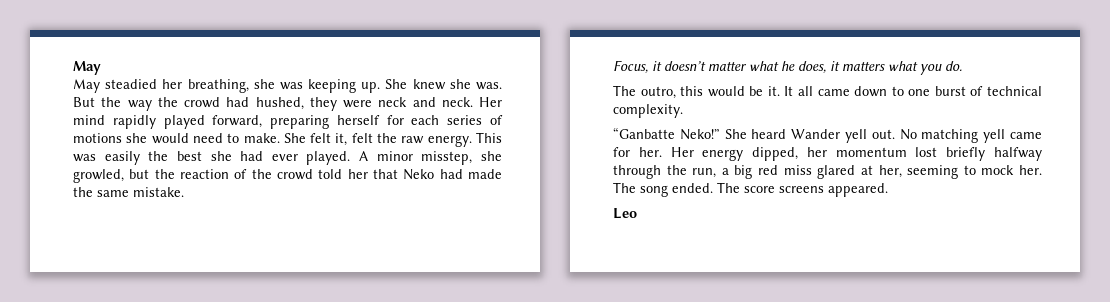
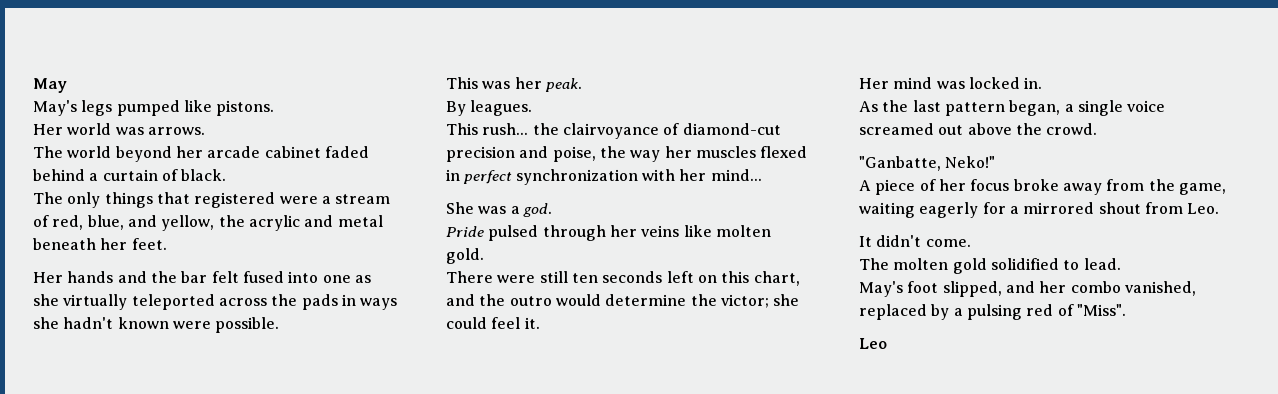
[73,79,503,93] [73,97,502,111] [73,115,503,129] [73,132,503,147] [73,151,502,165] [73,169,502,183] [73,187,184,197] [613,60,962,75] [613,85,1042,99] [613,104,683,118] [613,127,1042,143] [613,147,1042,161] [613,165,1042,179] [613,182,888,197] May steadied her breathing, she was keeping up. She knew she was. But the way the crowd had hushed, they were neck and neck. Her mind rapidly played forward, preparing herself for each series of motions she would need to make. She felt it, felt the raw energy. This was easily the best she had ever played. A minor misstep, she growled, but the reaction of the crowd told her that Neko had made the same mistake. // Focus, it doesn’t matter what he does, it matters what you do. // The outro, this would be it. It all came down to one burst of technical complexity. // “Ganbatte Neko!” She heard Wander yell out. No matching yell came for her. Her energy dipped, her momentum lost briefly halfway through the run, a big red miss glared at her, seeming to mock her. The song ended. The score screens appeared. -> [33,100,275,116] [33,123,205,135] [33,146,369,162] [33,169,227,181] [33,192,391,208] [33,215,383,231] [33,238,167,250] [33,271,371,283] [33,294,398,310] [33,317,280,333] [446,77,582,92] [446,100,533,116] [446,123,781,139] [446,146,808,162] [446,169,762,185] [446,202,552,217] [446,225,771,241] [446,248,484,264] [446,271,800,286] [446,294,800,308] [446,317,540,329] [859,77,1043,89] [859,100,1166,116] [859,123,1098,135] [859,156,996,171] [859,179,1226,195] [859,202,1220,218] [859,235,971,247] [859,258,1121,274] [859,281,1196,297] [859,304,1126,320] May's legs pumped like pistons. // Her world was arrows. // The world beyond her arcade cabinet faded behind a curtain of black. // The only things that registered were a stream of red, blue, and yellow, the acrylic and metal beneath her feet. // Her hands and the bar felt fused into one as she virtually teleported across the pads in ways she hadn't known were possible. // This was her peak. // By leagues. // This rush... the clairvoyance of diamond-cut precision and poise, the way her muscles flexed in perfect synchronization with her mind... // She was a god. // Pride pulsed through her veins like molten gold. // There were still ten seconds left on this chart, and the outro would determine the victor; she could feel it. // Her mind was locked in. // As the last pattern began, a single voice screamed out above the crowd. // "Ganbatte, Neko!" // A piece of her focus broke away from the game, waiting eagerly for a mirrored shout from Leo. // It didn't come. // The molten gold solidified to lead. // May's foot slipped, and her combo vanished, replaced by a pulsing red of "Miss".

